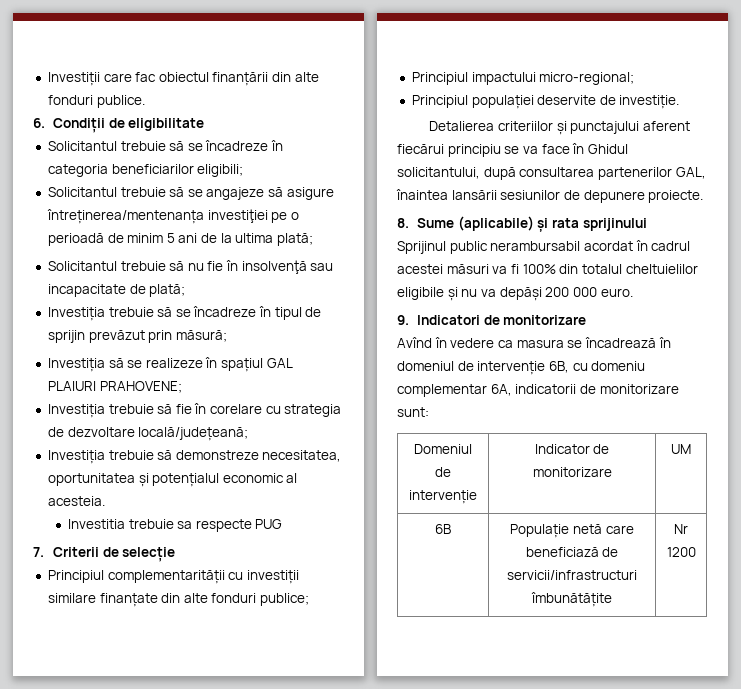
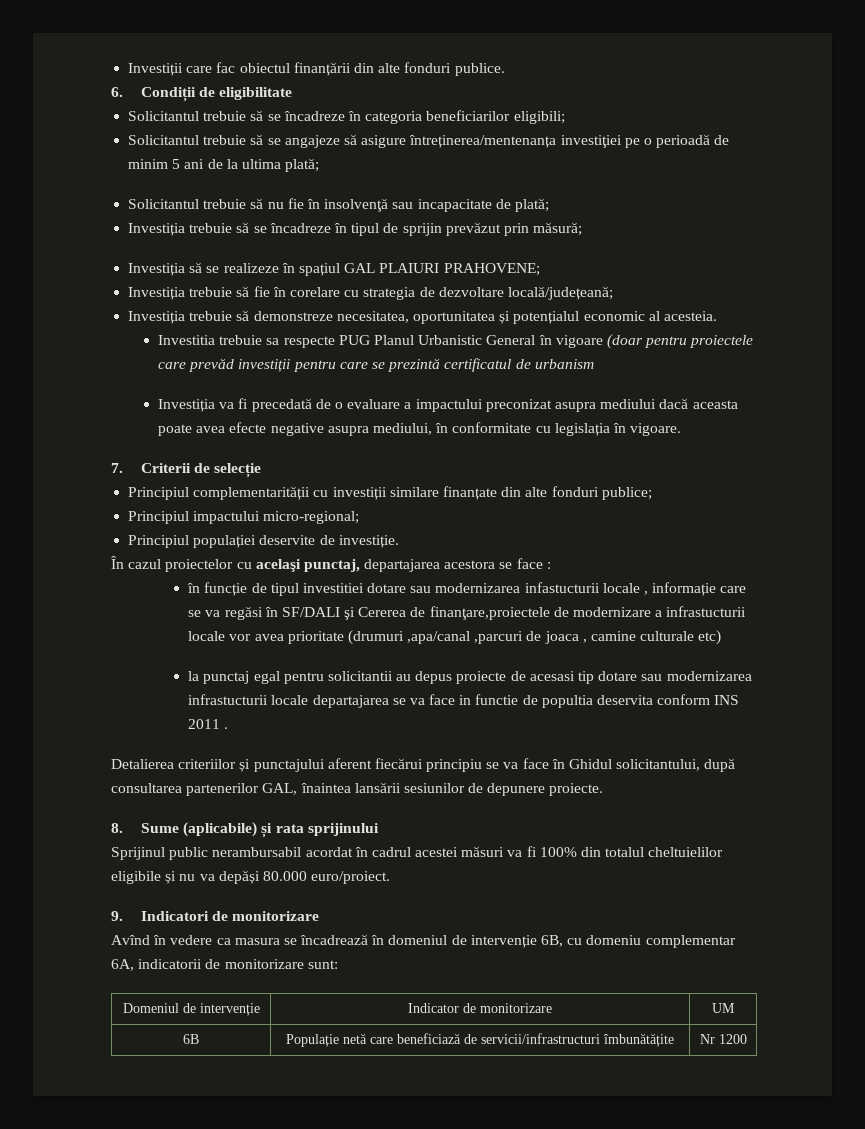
(283, 524) none -> [374,334,754,349] [158,358,594,372] [158,398,738,412] [158,422,682,436] Planul Urbanistic General în vigoare (doar pentru proiectele care prevăd investiții pentru care se prezintă certificatul de urbanism // Investiția va fi precedată de o evaluare a impactului preconizat asupra mediului dacă aceasta poate avea efecte negative asupra mediului, în conformitate cu legislația în vigoare.
(680, 102) none -> [111,556,551,572] [187,582,747,596] [188,606,747,620] [188,630,722,645] [188,671,752,684] [188,694,740,708] [188,719,229,729] // În cazul proiectelor cu acelaşi punctaj, departajarea acestora se face : // în funcție de tipul investitiei dotare sau modernizarea infastucturii locale , informație care se va regăsi în SF/DALI şi Cererea de finanţare,proiectele de modernizare a infrastucturii locale vor avea prioritate (drumuri ,apa/canal ,parcuri de joaca , camine culturale etc) // la punctaj egal pentru solicitantii au depus proiecte de acesasi tip dotare sau modernizarea infrastucturii locale departajarea se va face in functie de popultia deservita conform INS 2011 .
[545,287,633,297] 200 000 euro. -> [262,871,391,884] 80.000 euro/proiect.

